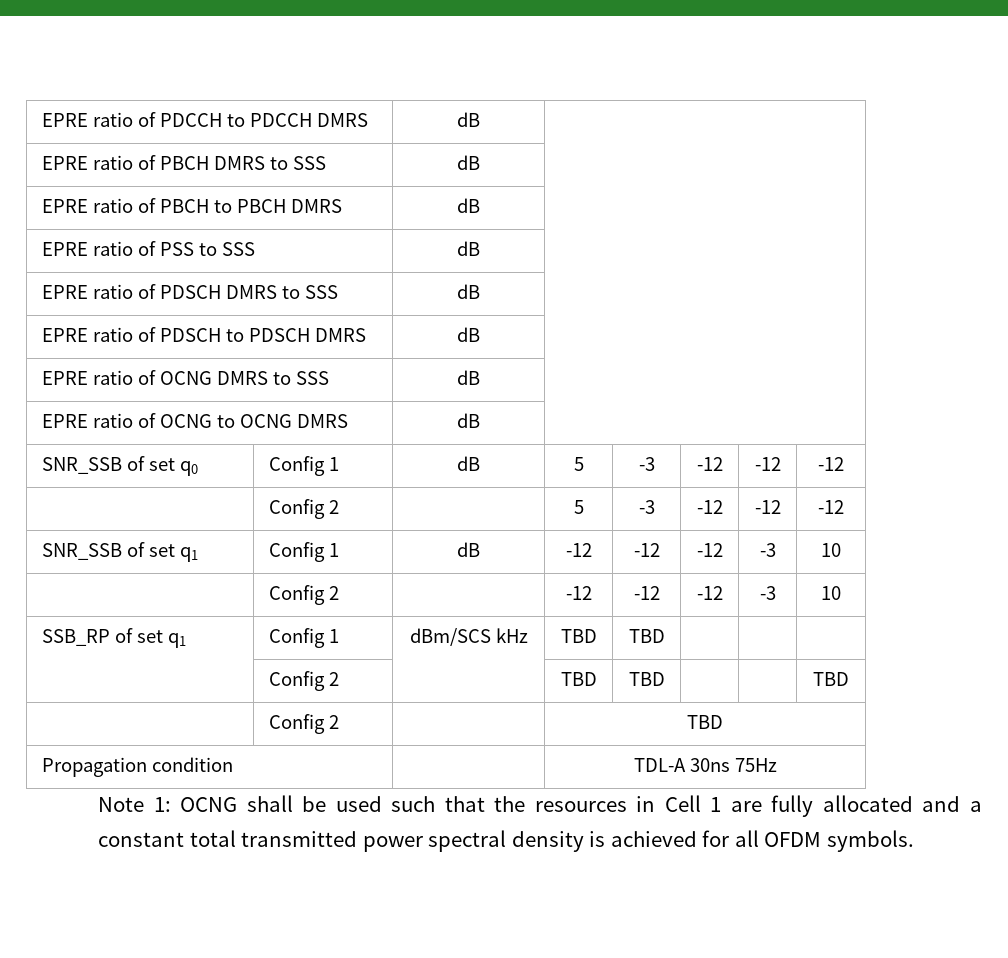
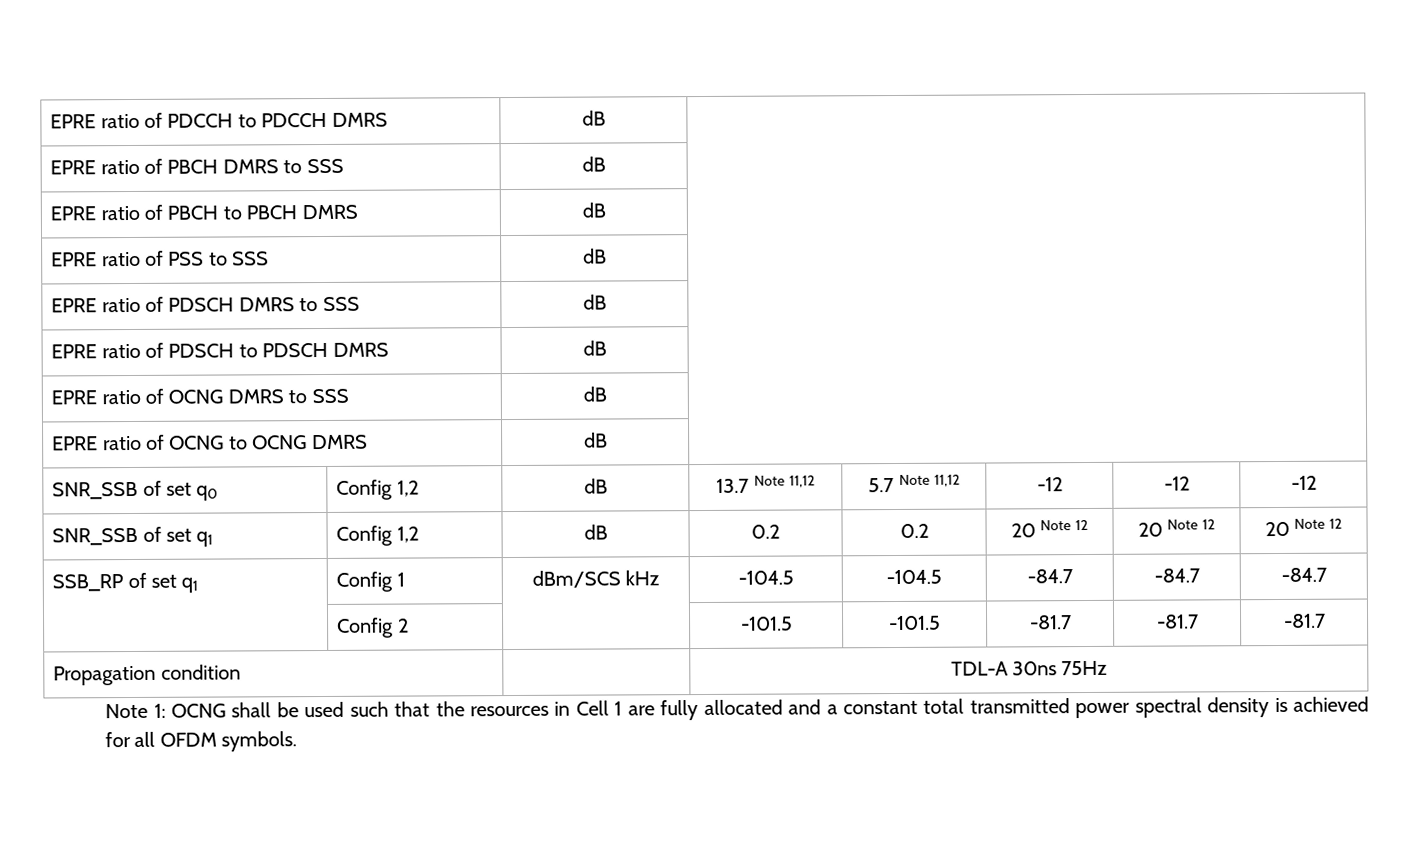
[328,457,339,471] [457,456,480,471] [573,457,584,471] [638,457,655,471] [696,457,723,471] [754,457,781,471] [818,457,844,471] [268,499,339,519] [573,500,584,514] [638,500,655,514] 1 | dB | 5 | -3 | -12 | -12 | -12 // | Config 2 | | 5 | -3 -> [396,480,419,497] [583,478,608,494] [716,475,815,493] [868,474,960,493] 1,2 | dB | 13.7 Note 11,12 | 5.7 Note 11,12
[328,543,339,557] [457,542,480,557] [565,543,592,557] [633,543,660,557] [696,543,723,557] [759,543,776,557] [821,543,841,557] [268,585,339,605] [565,586,592,600] [633,586,660,600] [696,586,723,600] [759,586,776,600] [821,586,841,600] 1 | dB | -12 | -12 | -12 | -3 | 10 // | Config 2 | | -12 | -12 | -12 | -3 | 10 -> [396,526,419,543] [583,524,608,540] [751,524,780,539] [899,523,929,538] [1010,519,1089,538] [1137,519,1216,537] [1264,518,1343,537] 1,2 | dB | 0.2 | 0.2 | 20 Note 12 | 20 Note 12 | 20 Note 12
[560,629,597,643] [628,629,665,643] [268,671,339,691] [560,672,597,686] [628,672,665,686] [813,672,849,686] [268,714,339,734] [687,715,723,729] TBD | TBD | | | // | Config 2 | | TBD | TBD | | | TBD // | Config 2 | | TBD -> [737,570,794,585] [886,569,942,585] [1026,569,1073,584] [1153,568,1200,583] [1280,567,1327,582] [337,617,409,638] [740,616,793,631] [889,615,941,631] [1029,615,1072,630] [1156,614,1199,629] [1283,613,1326,628] -104.5 | -104.5 | -84.7 | -84.7 | -84.7 // | Config 2 | | -101.5 | -101.5 | -81.7 | -81.7 | -81.7

